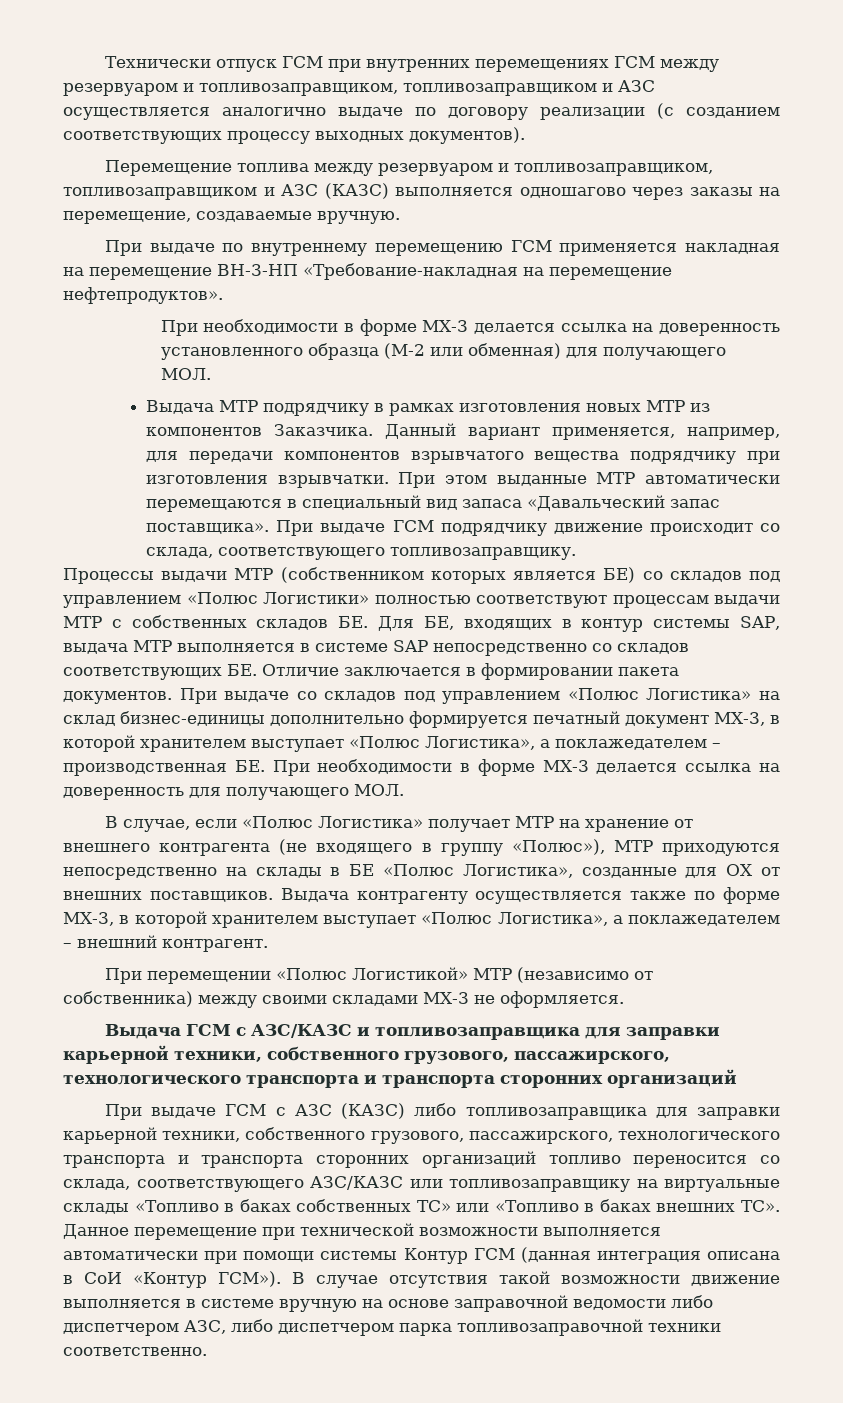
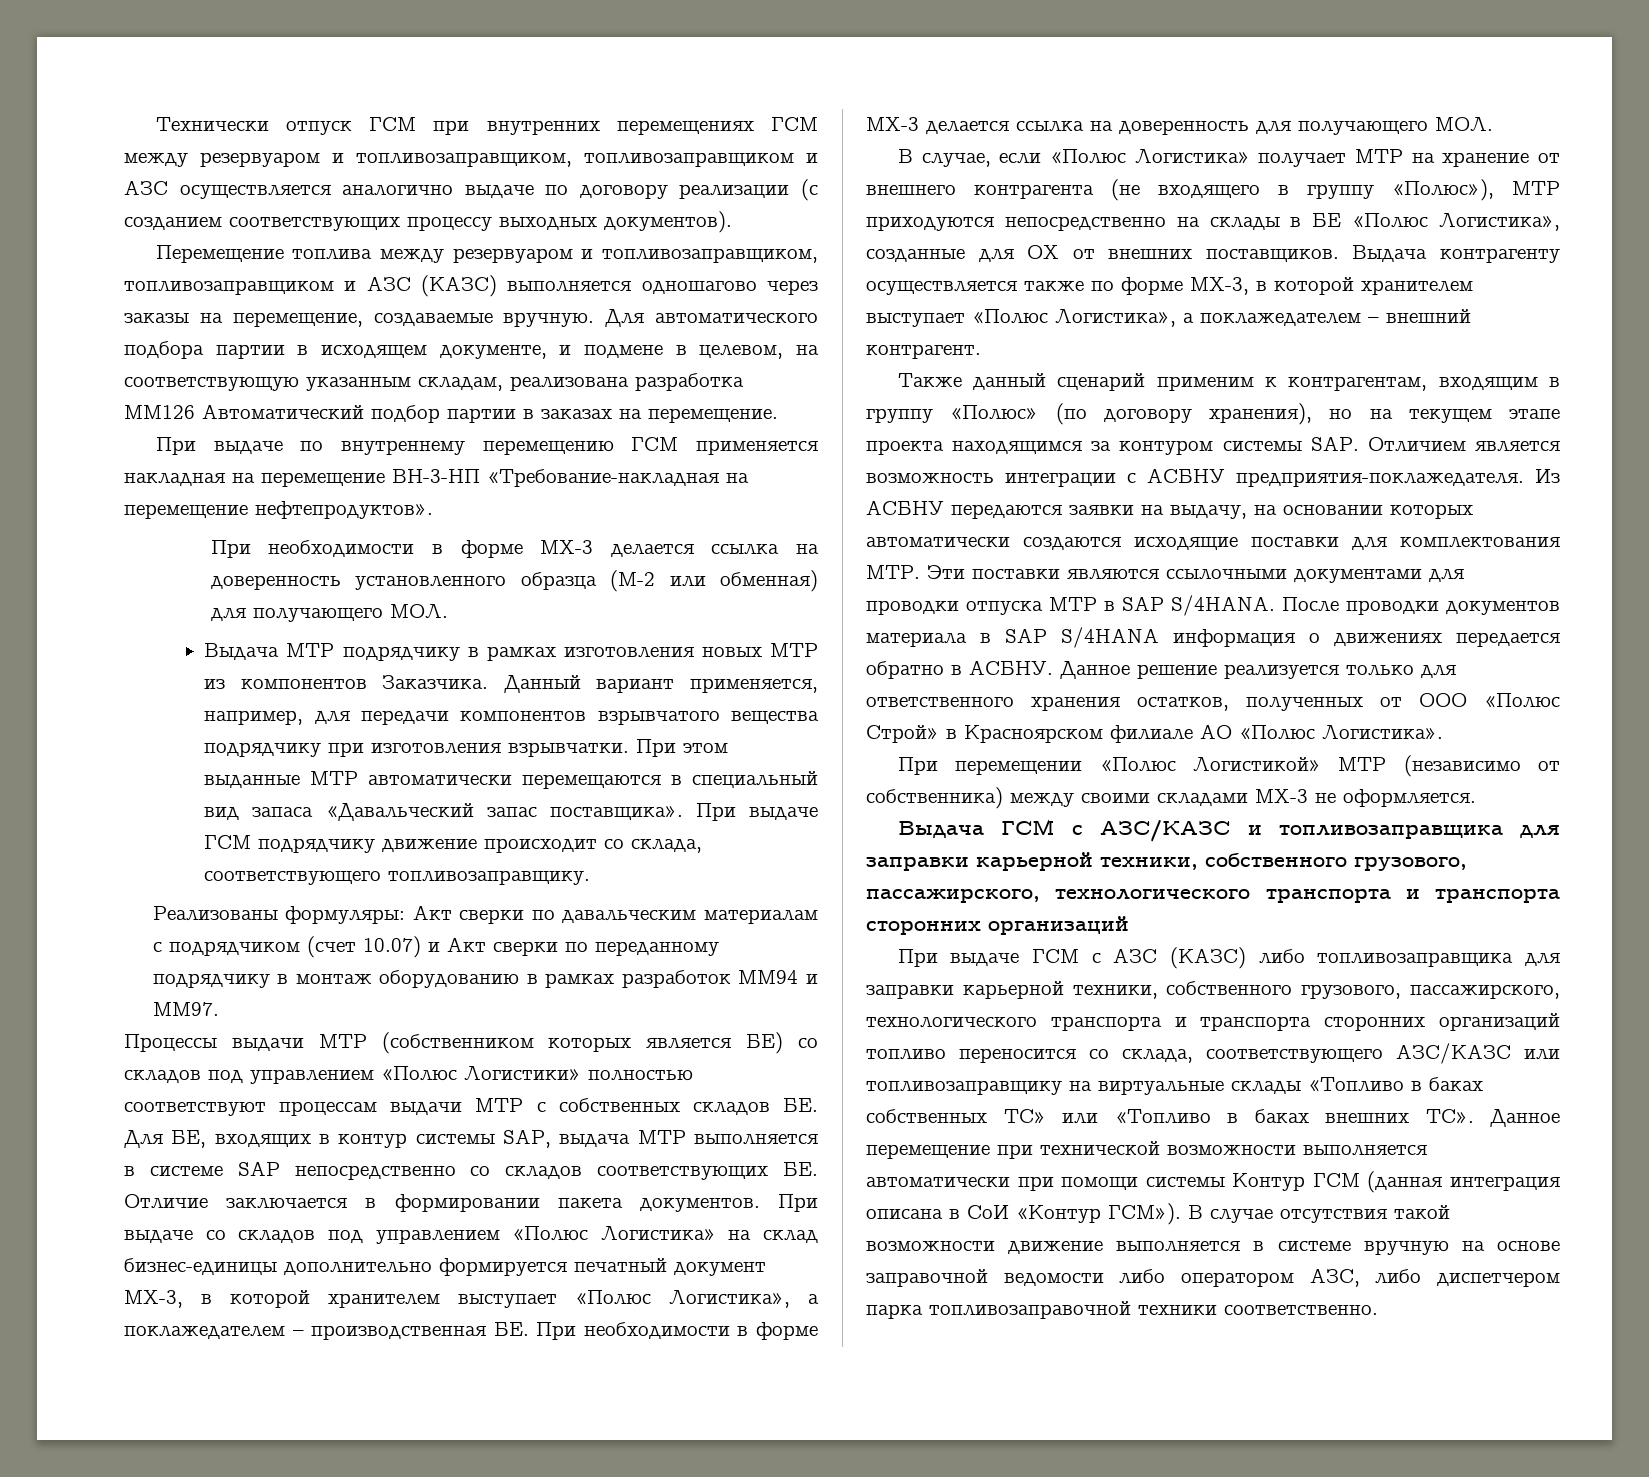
(400, 217) none -> [605,309,818,327] [124,341,819,359] [124,373,744,391] [124,404,778,423] Для автоматического подбора партии в исходящем документе, и подмене в целевом, на соответствующую указанным складам, реализована разработка MM126 Автоматический подбор партии в заказах на перемещение.
(577, 553) none -> [152,905,818,924] [152,936,719,958] [152,970,818,988] [152,1002,219,1016] // Реализованы формуляры: Акт сверки по давальческим материалам с подрядчиком (счет 10.07) и Акт сверки по переданному подрядчику в монтаж оборудованию в рамках разработок ММ94 и ММ97.
(268, 945) none -> [897,373,1560,391] [866,403,1560,425] [866,436,1560,455] [866,468,1560,487] [866,500,1473,519] [866,537,1560,550] [866,565,1464,583] [866,595,1560,616] [866,627,1560,648] [866,660,1456,679] [866,693,1560,711] [866,724,1443,743] // Также данный сценарий применим к контрагентам, входящим в группу «Полюс» (по договору хранения), но на текущем этапе проекта находящимся за контуром системы SAP. Отличием является возможность интеграции с АСБНУ предприятия-поклажедателя. Из АСБНУ передаются заявки на выдачу, на основании которых автоматически создаются исходящие поставки для комплектования МТР. Эти поставки являются ссылочными документами для проводки отпуска МТР в SAP S/4HANA. После проводки документов материала в SAP S/4HANA информация о движениях передается обратно в АСБНУ. Данное решение реализуется только для ответственного хранения остатков, полученных от ООО «Полюс Строй» в Красноярском филиале АО «Полюс Логистика».
[63,1323,179,1336] диспетчером -> [1181,1272,1294,1287] оператором

